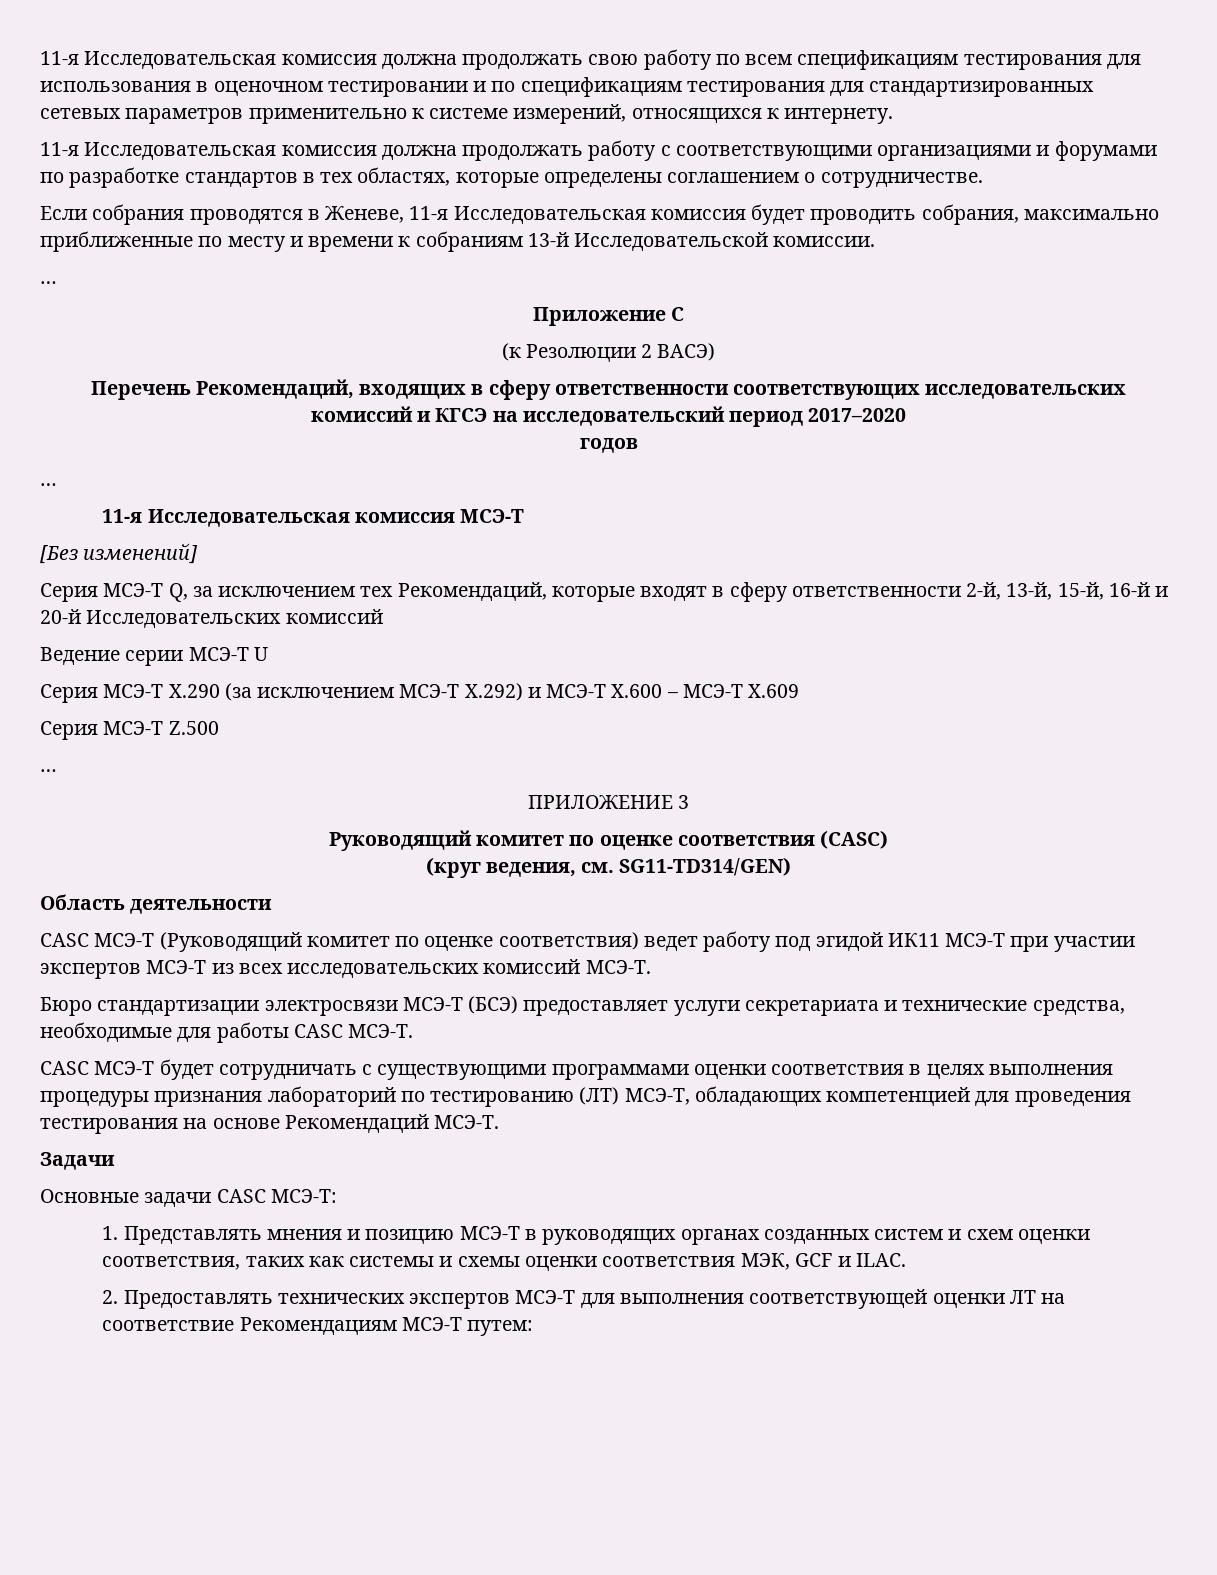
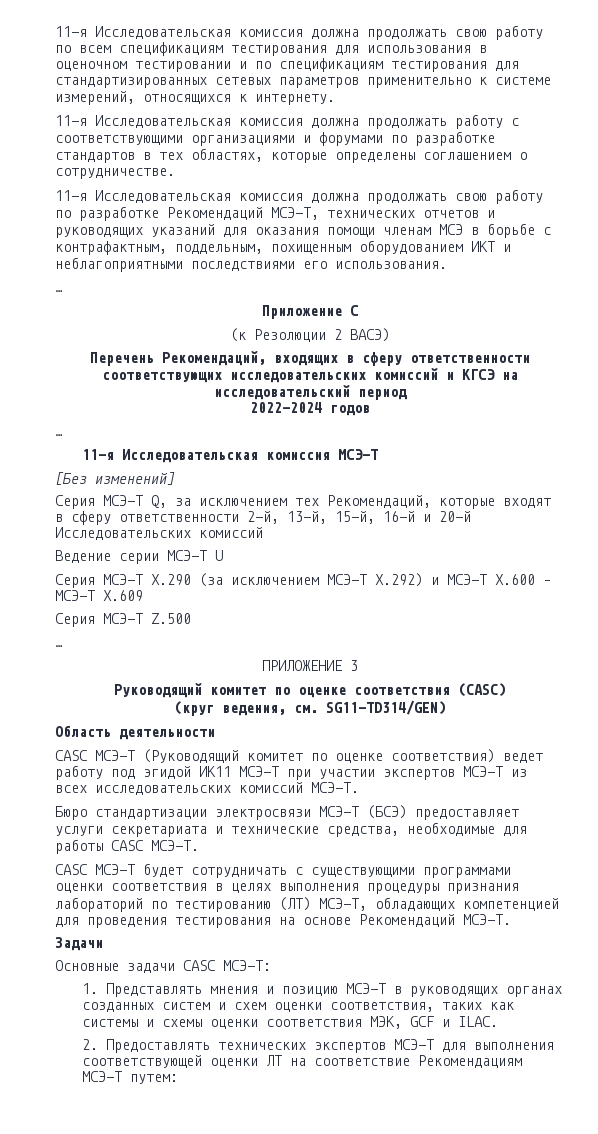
[40,204,1159,225] [40,231,876,252] Если собрания проводятся в Женеве, 11-я Исследовательская комиссия будет проводить собрания, максимально приближенные по месту и времени к собраниям 13-й Исследовательской комиссии. -> [55,189,543,204] [55,206,495,221] [55,223,551,238] [55,240,511,255] [55,257,447,272] 11-я Исследовательская комиссия должна продолжать свою работу по разработке Рекомендаций МСЭ-Т, технических отчетов и руководящих указаний для оказания помощи членам МСЭ в борьбе с контрафактным, поддельным, похищенным оборудованием ИКТ и неблагоприятными последствиями его использования.
[808,408,907,422] 2017–2020 // -> [249,402,322,413] // 2022–2024

